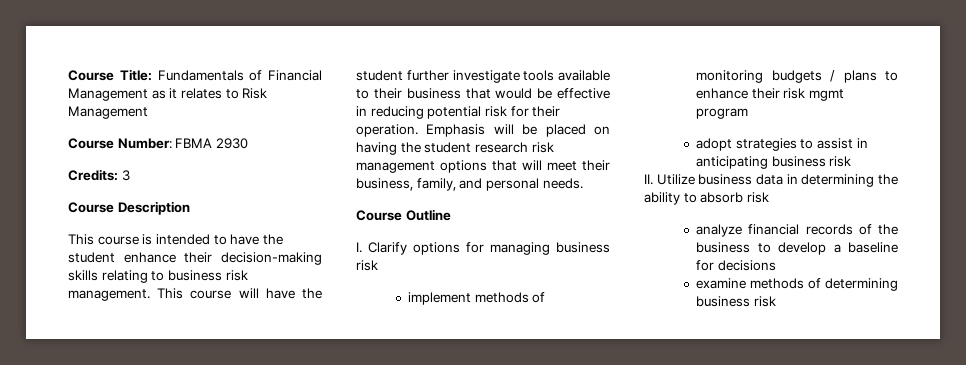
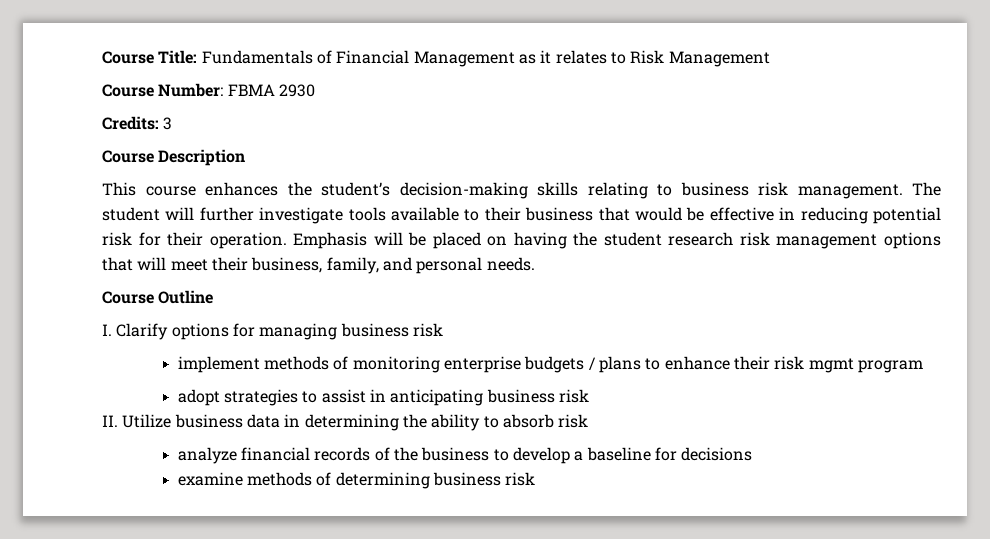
[142,234,283,245] [68,252,213,263] is intended to have the student enhance their -> [205,182,390,196] enhances the student’s
[157,288,322,299] [356,70,403,81] This course will have the student -> [912,182,941,196] [102,207,195,221] The student will
(764, 76) none -> [443,356,521,373] enterprise

